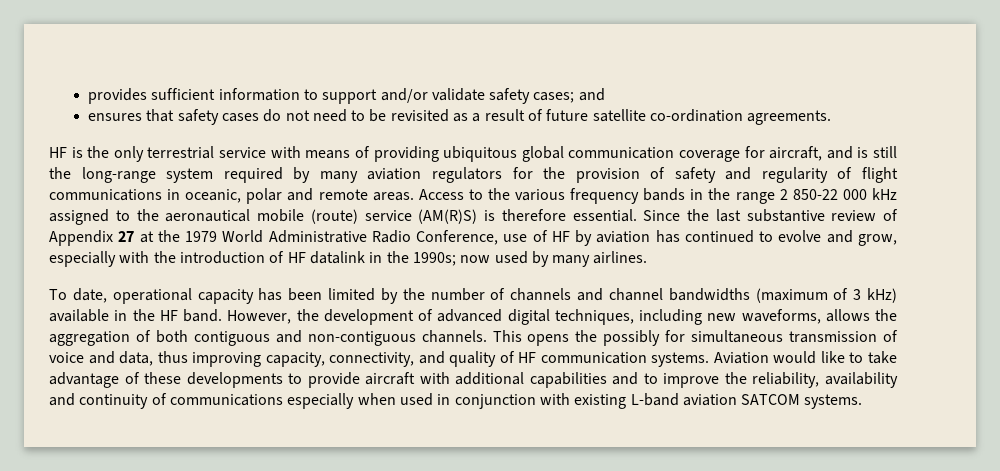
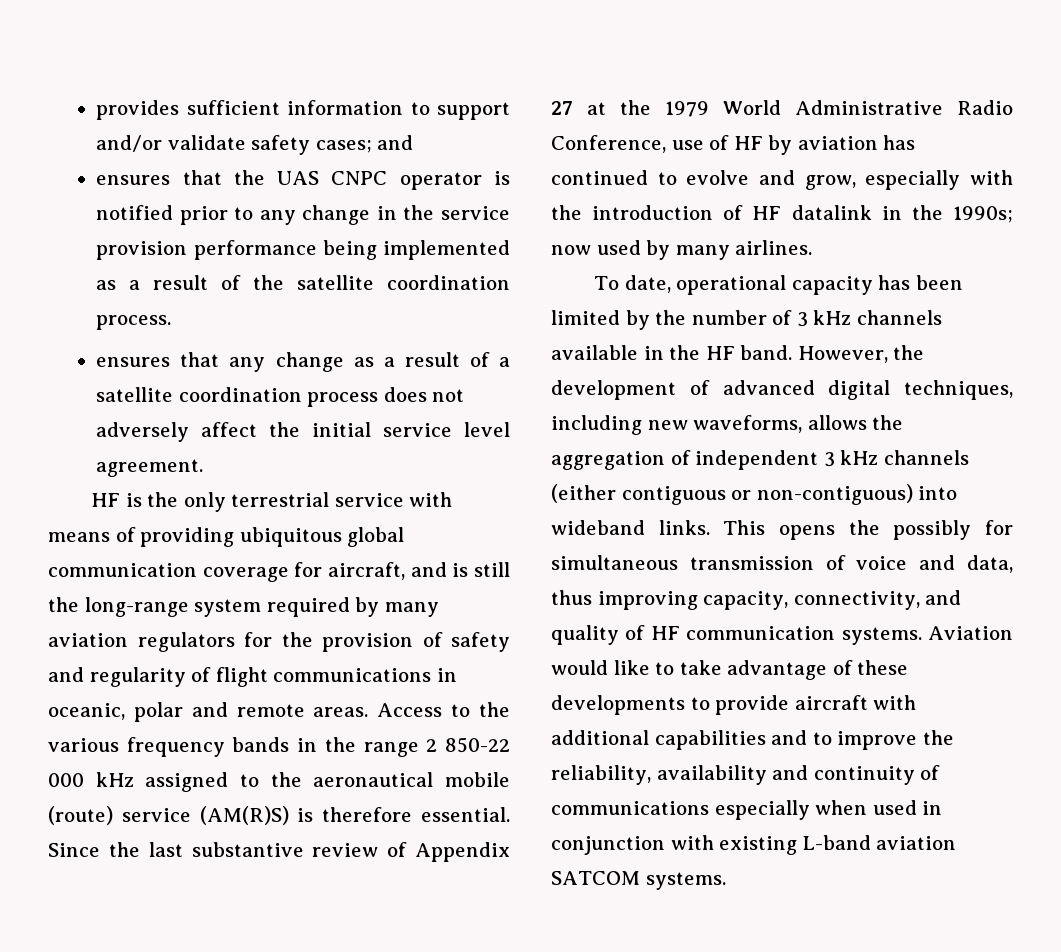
[177,109,832,125] safety cases do not need to be revisited as a result of future satellite co-ordination agreements. -> [233,170,511,190] [96,205,511,225] [96,240,510,260] [96,275,510,290] [96,315,172,330] [96,352,510,372] [96,387,465,407] [96,422,511,442] [96,459,204,477] the UAS CNPC operator is notified prior to any change in the service provision performance being implemented as a result of the satellite coordination process. // ensures that any change as a result of a satellite coordination process does not adversely affect the initial service level agreement.
[510,288,898,303] channels and channel bandwidths (maximum of 3 kHz) -> [796,310,942,327] 3 kHz channels
[155,330,487,346] both contiguous and non-contiguous channels. -> [695,450,969,470] [551,484,958,505] [551,520,710,535] independent 3 kHz channels (either contiguous or non-contiguous) into wideband links.

